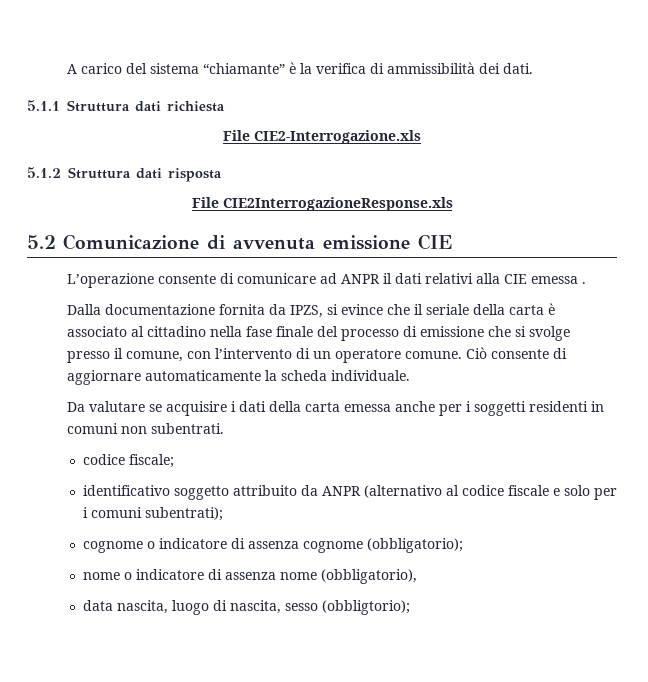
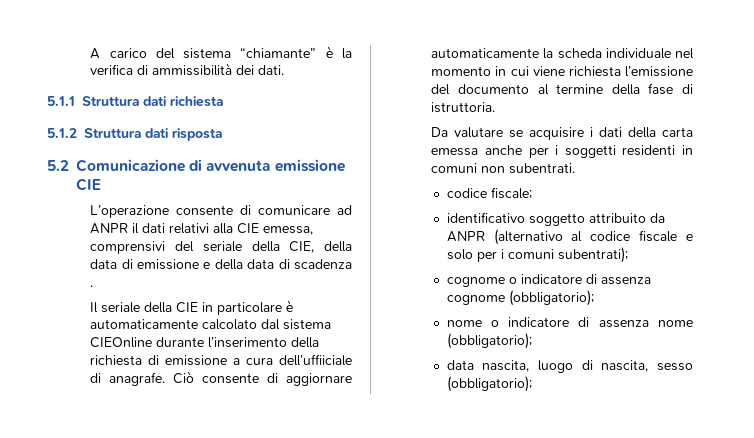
[223,130,421,144] // File CIE2-Interrogazione.xls -> (223, 101) none
[191,197,453,211] // File CIE2InterrogazioneResponse.xls -> (222, 134) none
[531,276,587,284] [67,303,556,318] [67,326,571,341] [67,348,463,363] emessa . // Dalla documentazione fornita da IPZS, si evince che il seriale della carta è associato al cittadino nella fase finale del processo di emissione che si svolge presso il comune, con l’intervento di un operatore comune. -> [263,226,314,235] [90,241,353,254] [90,259,352,270] [90,285,94,287] [90,300,294,315] [90,319,332,330] [90,337,320,348] [90,354,352,366] [90,372,166,386] emessa, comprensivi del seriale della CIE, della data di emissione e della data di scadenza . // Il seriale della CIE in particolare è automaticamente calcolato dal sistema CIEOnline durante l’inserimento della richiesta di emissione a cura dell’uffiiciale di anagrafe.
[331,370,411,381] individuale. -> [605,48,694,59] [431,66,693,77] [431,83,693,95] [431,102,496,113] individuale nel momento in cui viene richiesta l’emissione del documento al termine della fase di istruttoria.
[320,569,417,584] (obbligatorio), -> [446,333,532,349] (obbligatorio);
[321,600,410,615] (obbligtorio); -> [446,376,532,392] (obbligatorio);

